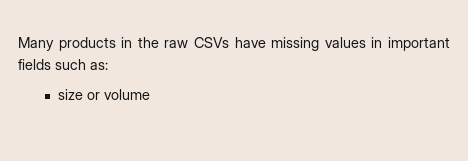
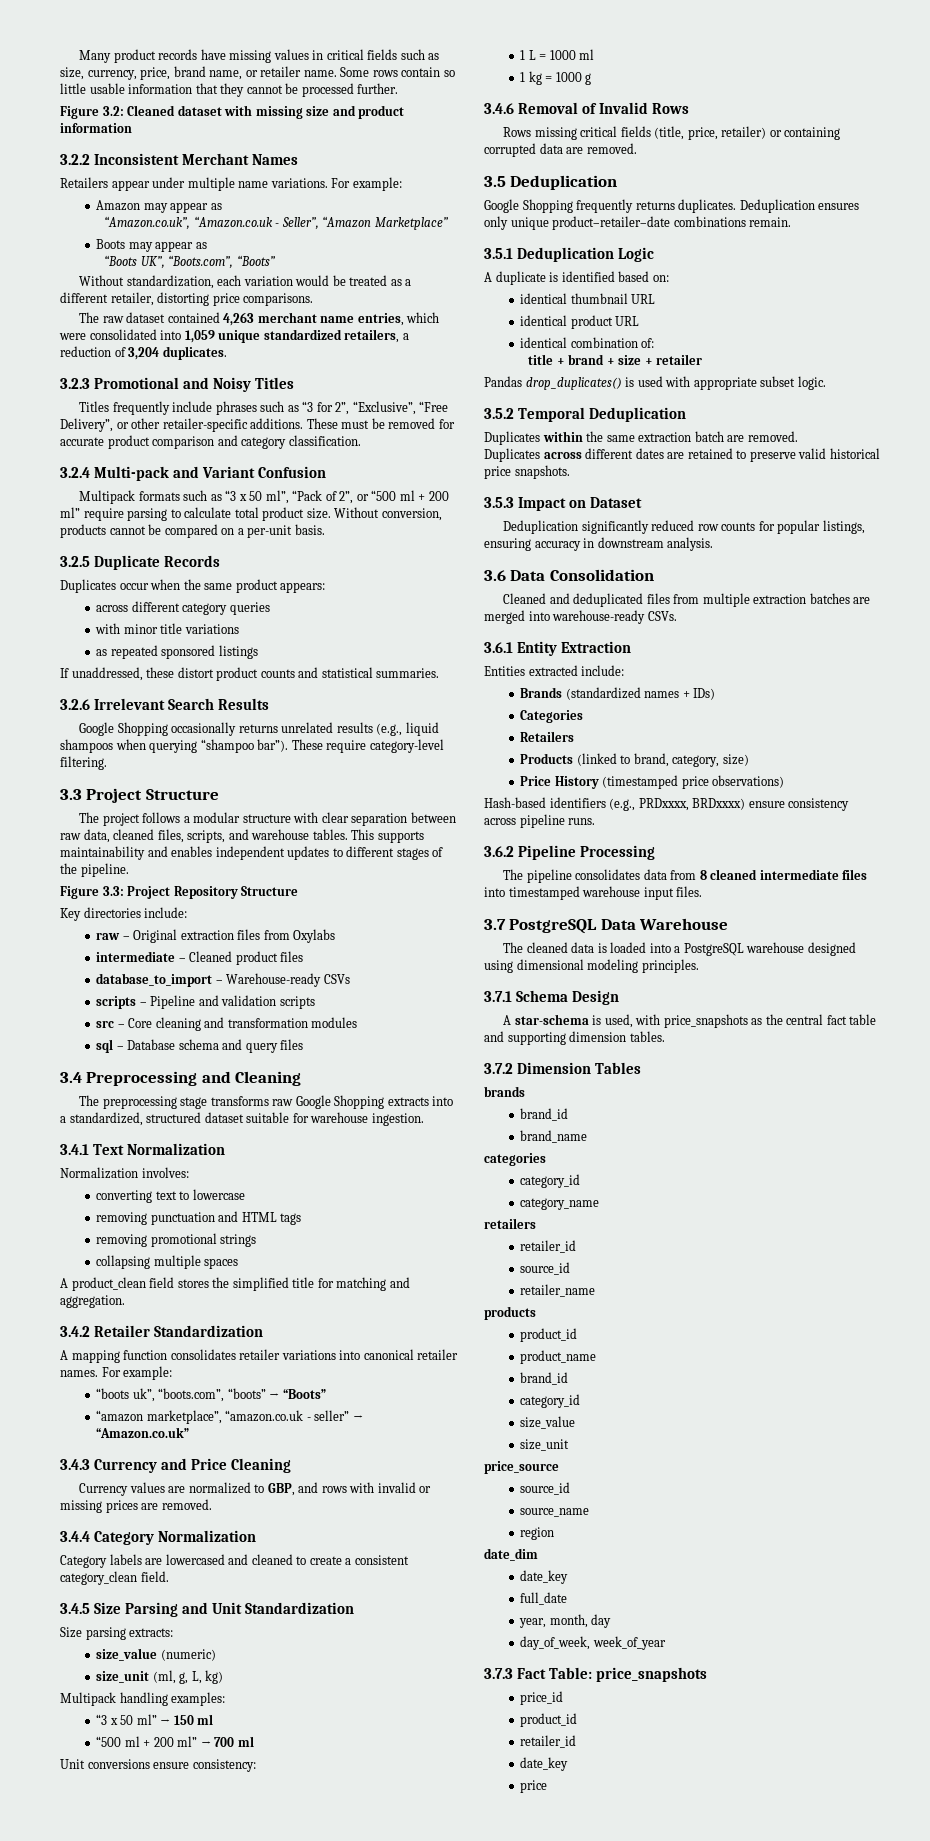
[58,37,229,51] products in the raw CSVs -> [113,49,198,63] product records
[388,37,450,51] important -> [326,49,364,60] critical
[90,62,108,70] [57,89,150,100] as: // size or volume -> [428,53,440,60] [60,66,455,80] [60,83,399,97] [60,105,405,119] [60,123,132,133] [60,153,298,165] [60,177,402,191] [96,200,222,213] [104,216,448,230] [96,239,207,252] [104,255,275,269] [79,275,412,289] [60,292,314,306] [79,312,440,326] [59,329,409,343] [60,346,227,360] [60,377,294,392] [79,401,449,415] [60,418,455,432] [60,435,361,449] [60,466,326,481] [79,490,449,504] [60,507,442,521] [60,524,325,538] [60,555,220,570] [60,579,326,593] [96,601,270,615] [95,623,239,634] [96,645,258,659] [60,667,440,681] [60,698,269,710] [79,722,439,736] [60,739,444,753] [60,756,107,770] [60,788,219,803] [79,812,456,826] [60,829,424,843] [60,846,444,860] [60,863,129,877] [60,886,299,899] [60,907,188,921] [96,929,336,943] [96,951,304,965] [96,973,350,987] [96,995,315,1009] [96,1017,358,1031] [96,1039,304,1053] [60,1071,302,1086] [79,1095,454,1109] [60,1112,424,1126] [60,1143,225,1155] [60,1167,189,1179] [96,1189,245,1203] [96,1211,302,1225] [96,1233,257,1247] [96,1255,239,1269] [60,1277,410,1291] [60,1295,125,1308] [60,1325,263,1337] [60,1349,459,1363] [60,1366,173,1380] [96,1388,326,1402] [96,1410,363,1424] [96,1427,190,1438] [60,1458,291,1473] [79,1482,432,1496] [60,1499,212,1513] [60,1530,256,1545] [60,1554,409,1568] [60,1571,169,1585] [60,1602,354,1617] [60,1627,174,1640] [96,1648,216,1661] [96,1670,224,1684] [60,1692,226,1706] [96,1714,214,1725] [96,1736,254,1747] [60,1759,256,1772] [520,49,595,60] [520,71,592,85] [484,102,689,114] [503,126,841,140] [484,143,637,157] [484,175,618,190] [484,199,860,213] [484,216,792,230] [484,247,654,262] [484,271,669,285] [520,293,656,304] [520,315,640,329] [520,337,655,348] [528,354,703,365] [484,376,826,390] [484,407,686,422] [484,431,798,445] [484,448,880,462] [484,465,570,479] [484,497,642,511] [503,520,865,534] [484,537,714,551] [484,569,654,581] [503,593,871,607] [484,610,677,624] [484,641,631,656] [484,665,625,676] [520,687,716,700] [520,710,584,723] [520,731,575,742] [520,753,749,767] [520,775,785,789] [484,797,850,811] [484,814,596,828] [484,845,655,860] [503,869,868,883] [484,886,703,900] [484,918,729,934] [503,942,856,956] [484,959,699,973] [484,990,619,1005] [503,1014,877,1028] [484,1031,665,1045] [484,1062,641,1074] [484,1086,525,1097] [520,1108,569,1121] [520,1130,588,1143] [484,1153,546,1166] [520,1174,581,1188] [520,1198,600,1210] [484,1218,536,1229] [520,1240,577,1253] [520,1262,571,1275] [520,1284,596,1297] [484,1306,536,1320] [520,1328,578,1342] [520,1350,597,1364] [520,1372,569,1385] [520,1394,581,1408] [520,1416,576,1429] [520,1439,570,1451] [484,1461,559,1474] [520,1482,571,1495] [520,1508,590,1517] [520,1527,555,1540] [484,1548,538,1561] [520,1570,569,1584] [520,1592,568,1605] [519,1614,612,1628] [520,1636,666,1650] [484,1667,707,1682] [520,1691,564,1705] [520,1713,578,1727] [520,1735,577,1748] [520,1757,569,1771] [520,1780,548,1793] as size, currency, price, brand name, or retailer name. Some rows contain so little usable information that they cannot be processed further. // Figure 3.2: Cleaned dataset with missing size and product information // 3.2.2 Inconsistent Merchant Names // Retailers appear under multiple name variations. For example: // Amazon may appear as // “Amazon.co.uk”, “Amazon.co.uk - Seller”, “Amazon Marketplace” // Boots may appear as // “Boots UK”, “Boots.com”, “Boots” // Without standardization, each variation would be treated as a different retailer, distorting price comparisons. // The raw dataset contained 4,263 merchant name entries, which were consolidated into 1,059 unique standardized retailers, a reduction of 3,204 duplicates. // 3.2.3 Promotional and Noisy Titles // Titles frequently include phrases such as “3 for 2”, “Exclusive”, “Free Delivery”, or other retailer-specific additions. These must be removed for accurate product comparison and category classification. // 3.2.4 Multi-pack and Variant Confusion // Multipack formats such as “3 x 50 ml”, “Pack of 2”, or “500 ml + 200 ml” require parsing to calculate total product size. Without conversion, products cannot be compared on a per-unit basis. // 3.2.5 Duplicate Records // Duplicates occur when the same product appears: // across different category queries // with minor title variations // as repeated sponsored listings // If unaddressed, these distort product counts and statistical summaries. // 3.2.6 Irrelevant Search Results // Google Shopping occasionally returns unrelated results (e.g., liquid shampoos when querying “shampoo bar”). These require category-level filtering. // 3.3 Project Structure // The project follows a modular structure with clear separation between raw data, cleaned files, scripts, and warehouse tables. This supports maintainability and enables independent updates to different stages of the pipeline. // Figure 3.3: Project Repository Structure // Key directories include: // raw – Original extraction files from Oxylabs // intermediate – Cleaned product files // database_to_import – Warehouse-ready CSVs // scripts – Pipeline and validation scripts // src – Core cleaning and transformation modules // sql – Database schema and query files // 3.4 Preprocessing and Cleaning // The preprocessing stage transforms raw Google Shopping extracts into a standardized, structured dataset suitable for warehouse ingestion. // 3.4.1 Text Normalization // Normalization involves: // converting text to lowercase // removing punctuation and HTML tags // removing promotional strings // collapsing multiple spaces // A product_clean field stores the simplified title for matching and aggregation. // 3.4.2 Retailer Standardization // A mapping function consolidates retailer variations into canonical retailer names. For example: // “boots uk”, “boots.com”, “boots” → “Boots” // “amazon marketplace”, “amazon.co.uk - seller” → “Amazon.co.uk” // 3.4.3 Currency and Price Cleaning // Currency values are normalized to GBP, and rows with invalid or missing prices are removed. // 3.4.4 Category Normalization // Category labels are lowercased and cleaned to create a consistent category_clean field. // 3.4.5 Size Parsing and Unit Standardization // Size parsing extracts: // size_value (numeric) // size_unit (ml, g, L, kg) // Multipack handling examples: // “3 x 50 ml” → 150 ml // “500 ml + 200 ml” → 700 ml // Unit conversions ensure consistency: // 1 L = 1000 ml // 1 kg = 1000 g // 3.4.6 Removal of Invalid Rows // Rows missing critical fields (title, price, retailer) or containing corrupted data are removed. // 3.5 Deduplication // Google Shopping frequently returns duplicates. Deduplication ensures only unique product–retailer–date combinations remain. // 3.5.1 Deduplication Logic // A duplicate is identified based on: // identical thumbnail URL // identical product URL // identical combination of: // title + brand + size + retailer // Pandas drop_duplicates() is used with appropriate subset logic. // 3.5.2 Temporal Deduplication // Duplicates within the same extraction batch are removed. // Duplicates across different dates are retained to preserve valid historical price snapshots. // 3.5.3 Impact on Dataset // Deduplication significantly reduced row counts for popular listings, ensuring accuracy in downstream analysis. // 3.6 Data Consolidation // Cleaned and deduplicated files from multiple extraction batches are merged into warehouse-ready CSVs. // 3.6.1 Entity Extraction // Entities extracted include: // Brands (standardized names + IDs) // Categories // Retailers // Products (linked to brand, category, size) // Price History (timestamped price observations) // Hash-based identifiers (e.g., PRDxxxx, BRDxxxx) ensure consistency across pipeline runs. // 3.6.2 Pipeline Processing // The pipeline consolidates data from 8 cleaned intermediate files into timestamped warehouse input files. // 3.7 PostgreSQL Data Warehouse // The cleaned data is loaded into a PostgreSQL warehouse designed using dimensional modeling principles. // 3.7.1 Schema Design // A star-schema is used, with price_snapshots as the central fact table and supporting dimension tables. // 3.7.2 Dimension Tables // brands // brand_id // brand_name // categories // category_id // category_name // retailers // retailer_id // source_id // retailer_name // products // product_id // product_name // brand_id // category_id // size_value // size_unit // price_source // source_id // source_name // region // date_dim // date_key // full_date // year, month, day // day_of_week, week_of_year // 3.7.3 Fact Table: price_snapshots // price_id // product_id // retailer_id // date_key // price

